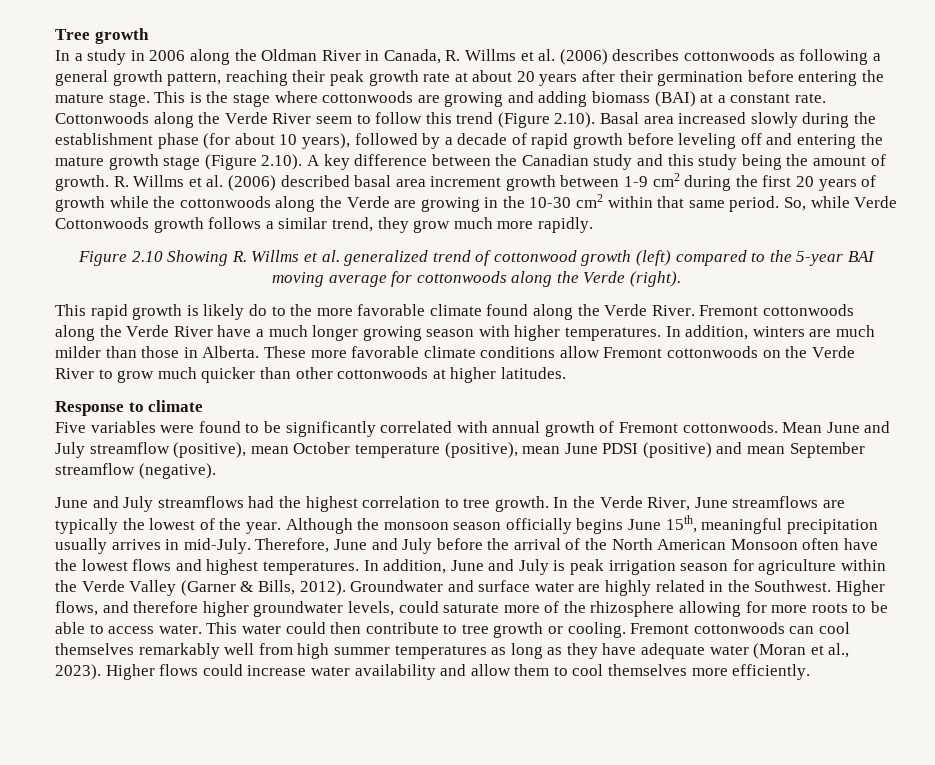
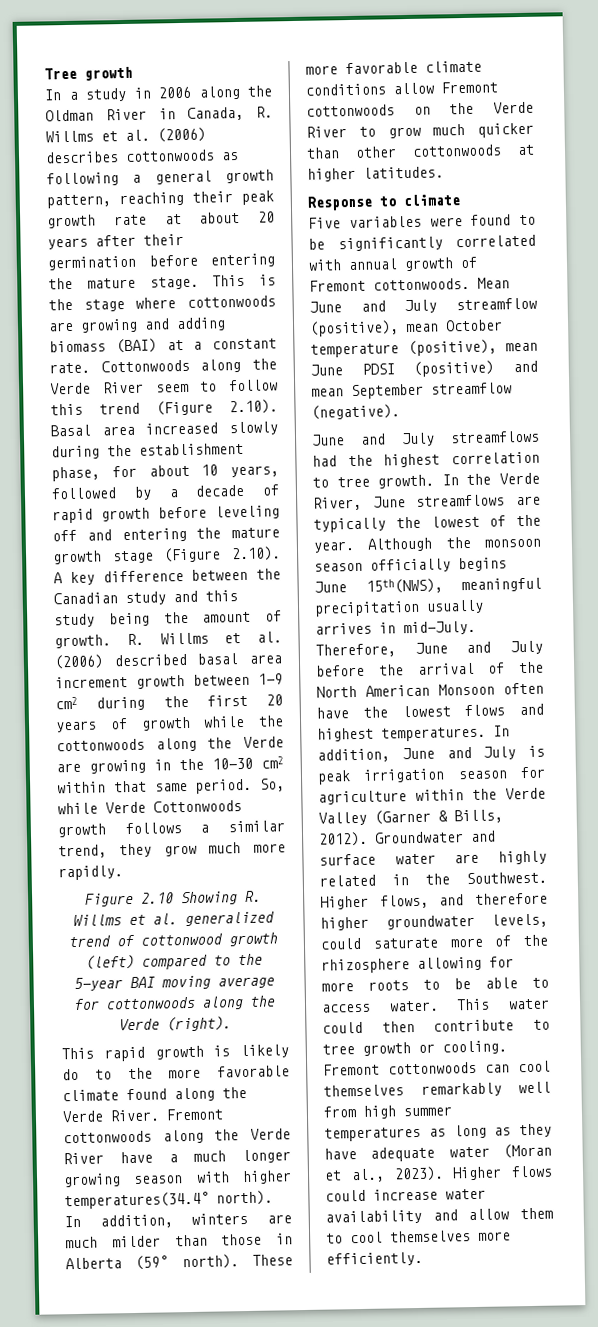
[157,133,231,149] phase (for -> [51,465,137,482] phase, for
[301,133,350,149] years), -> [230,465,279,478] years,
[565,327,662,341] temperatures. -> [64,1190,273,1210] temperatures(34.4° north).
[202,346,260,358] Alberta. -> [65,1254,239,1270] Alberta (59° north).
[665,515,697,533] 15th, -> [365,578,443,594] 15th(NWS),

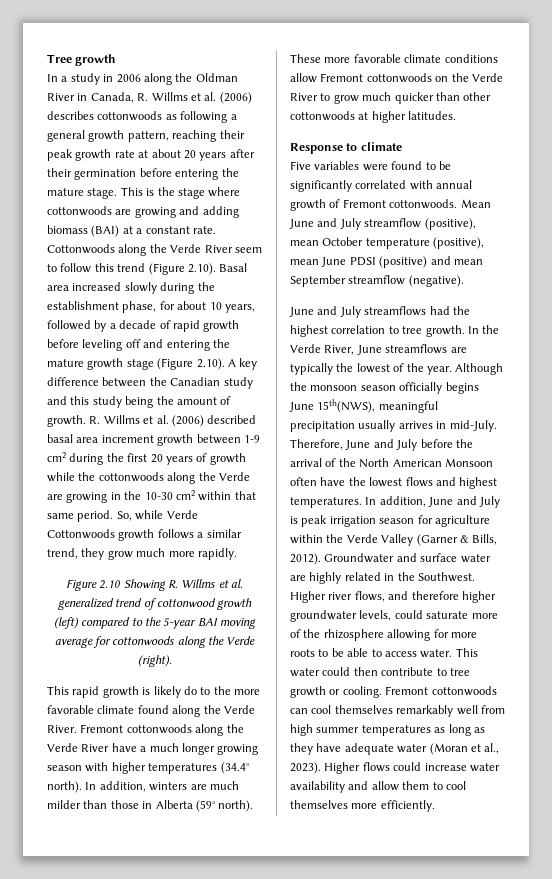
[64,1191,209,1210] temperatures(34.4° -> [148,762,249,774] temperatures (34.4°
(369, 902) none -> [328,592,353,600] river

